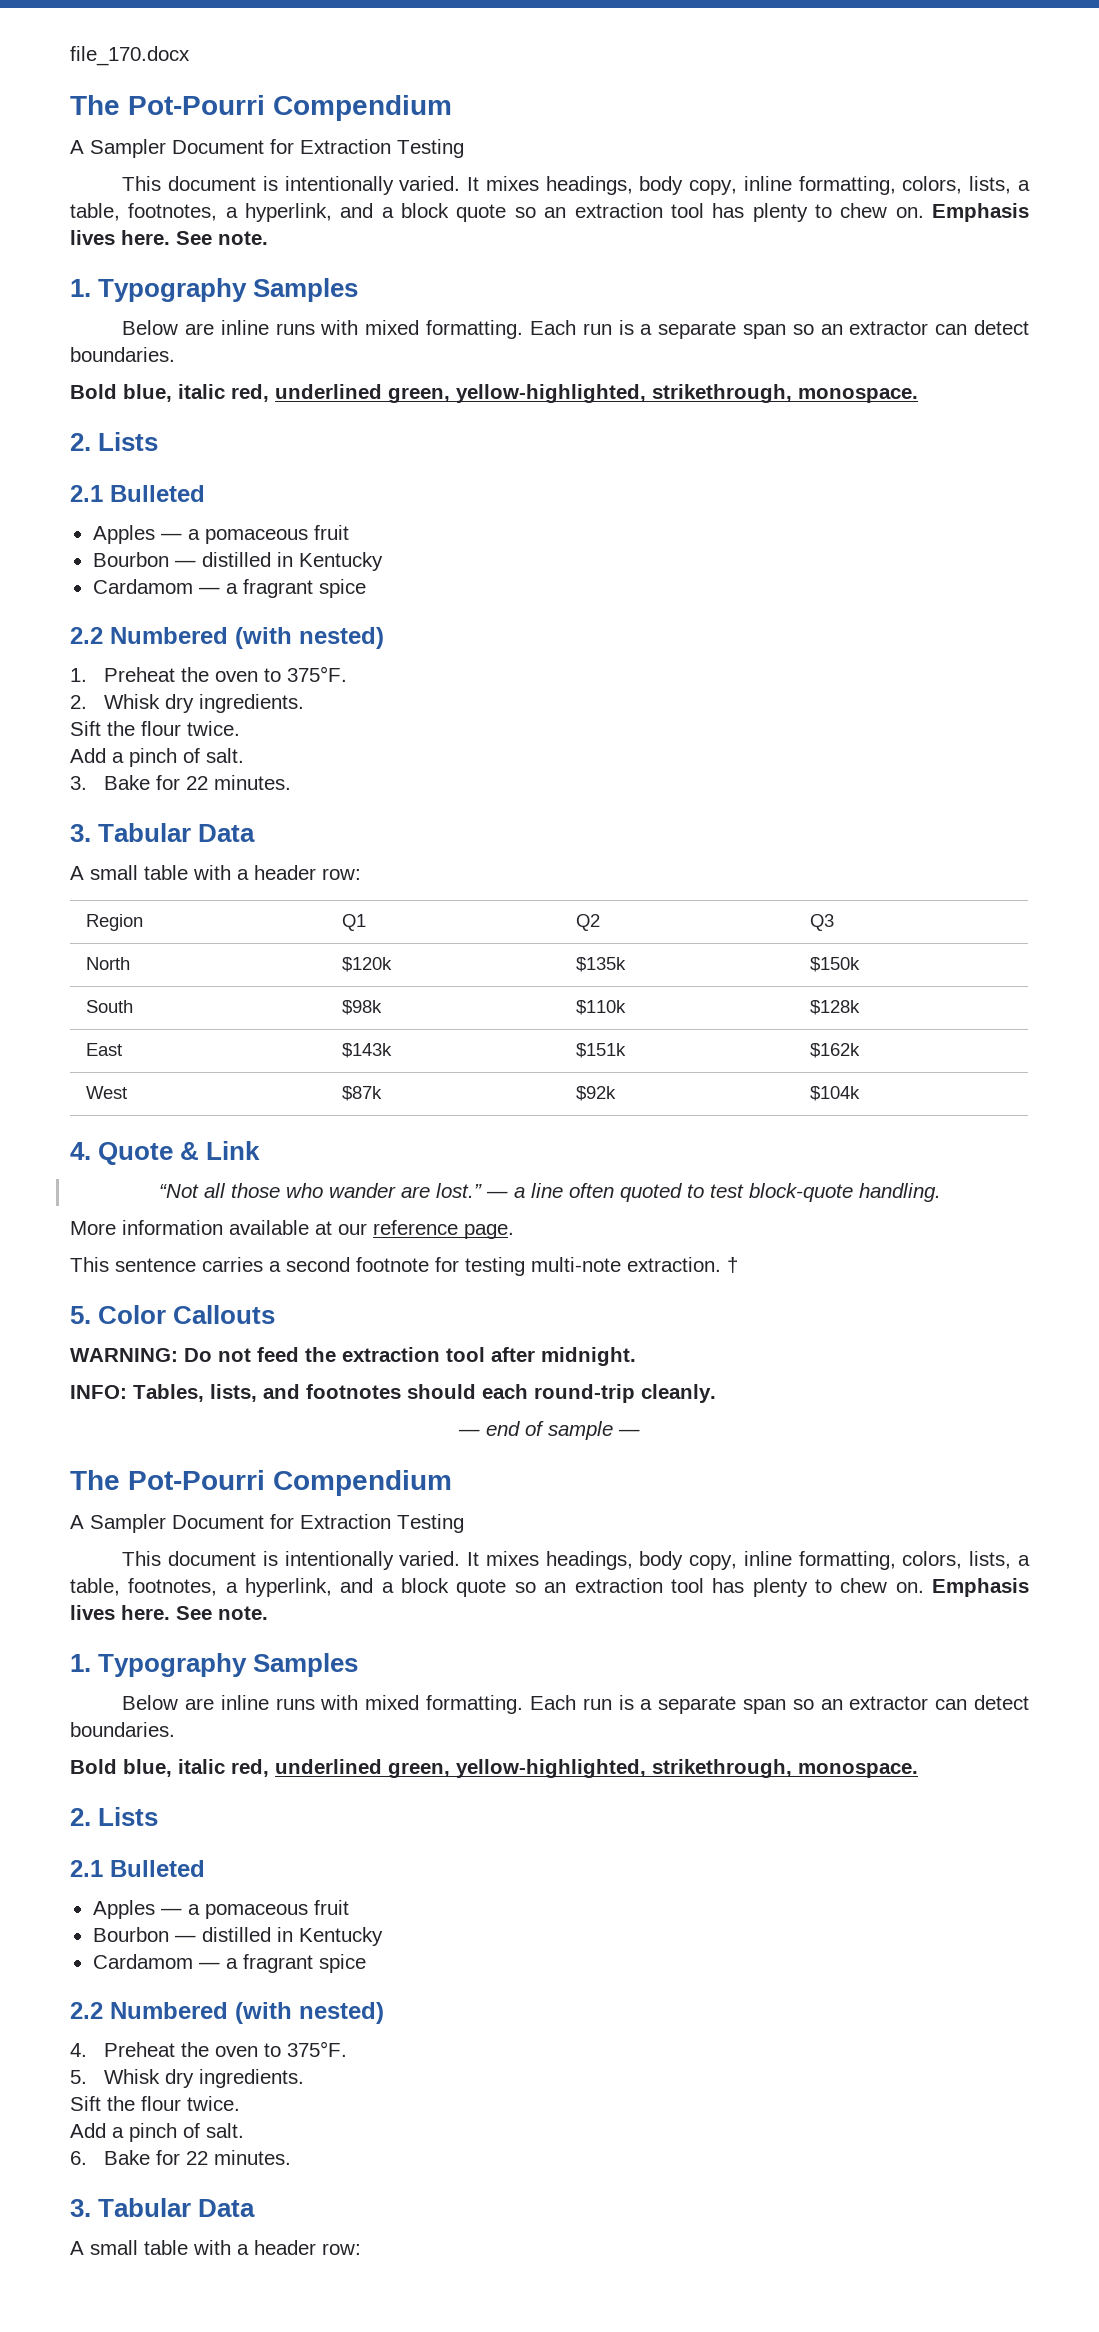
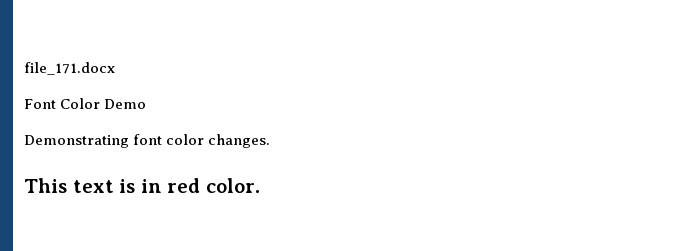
[70,46,190,66] [70,95,452,121] [70,139,464,158] [122,176,1030,195] [70,203,1030,222] [70,230,268,245] [70,278,359,302] [122,320,1029,339] [70,347,175,362] [70,384,918,403] [70,432,159,451] [70,485,205,502] [92,525,349,544] [92,552,383,571] [92,579,366,598] [70,627,384,649] [70,666,347,682] [70,694,304,713] [70,721,240,736] [70,748,244,767] [70,775,291,790] [70,823,256,842] [70,865,361,880] [86,914,144,931] [342,914,367,931] [576,914,601,931] [810,914,835,931] [86,957,131,970] [342,957,393,972] [576,957,627,972] [810,957,861,972] [86,1000,134,1013] [342,1000,383,1015] [576,1000,627,1015] [810,1000,861,1015] [86,1043,123,1056] [342,1043,393,1058] [576,1043,627,1058] [810,1043,861,1058] [86,1086,128,1099] [342,1086,383,1101] [576,1086,617,1101] [810,1086,861,1101] [70,1141,261,1165] [158,1183,941,1202] [70,1220,514,1239] [70,1257,738,1276] [70,1305,276,1324] [70,1347,636,1366] [70,1384,716,1403] [458,1421,640,1440] [70,1470,452,1496] [70,1514,464,1533] [122,1551,1030,1570] [70,1578,1030,1597] [70,1605,268,1620] [70,1653,359,1677] [122,1695,1029,1714] [70,1722,175,1737] [70,1759,918,1778] [70,1807,159,1826] [70,1860,205,1877] [92,1900,349,1919] [92,1927,383,1946] [92,1954,366,1973] [70,2002,384,2024] [70,2041,347,2057] [70,2069,304,2088] [70,2096,240,2111] [70,2123,244,2142] [70,2150,291,2165] [70,2198,256,2217] [70,2240,361,2255] file_170.docx // The Pot-Pourri Compendium // A Sampler Document for Extraction Testing // This document is intentionally varied. It mixes headings, body copy, inline formatting, colors, lists, a table, footnotes, a hyperlink, and a block quote so an extraction tool has plenty to chew on. Emphasis lives here. See note. // 1. Typography Samples // Below are inline runs with mixed formatting. Each run is a separate span so an extractor can detect boundaries. // Bold blue, italic red, underlined green, yellow-highlighted, strikethrough, monospace. // 2. Lists // 2.1 Bulleted // Apples — a pomaceous fruit // Bourbon — distilled in Kentucky // Cardamom — a fragrant spice // 2.2 Numbered (with nested) // 1. Preheat the oven to 375°F. // 2. Whisk dry ingredients. // Sift the flour twice. // Add a pinch of salt. // 3. Bake for 22 minutes. // 3. Tabular Data // A small table with a header row: // Region | Q1 | Q2 | Q3 // North | $120k | $135k | $150k // South | $98k | $110k | $128k // East | $143k | $151k | $162k // West | $87k | $92k | $104k // 4. Quote & Link // “Not all those who wander are lost.” — a line often quoted to test block-quote handling. // More information available at our reference page. // This sentence carries a second footnote for testing multi-note extraction. † // 5. Color Callouts // WARNING: Do not feed the extraction tool after midnight. // INFO: Tables, lists, and footnotes should each round-trip cleanly. // — end of sample — // The Pot-Pourri Compendium // A Sampler Document for Extraction Testing // This document is intentionally varied. It mixes headings, body copy, inline formatting, colors, lists, a table, footnotes, a hyperlink, and a block quote so an extraction tool has plenty to chew on. Emphasis lives here. See note. // 1. Typography Samples // Below are inline runs with mixed formatting. Each run is a separate span so an extractor can detect boundaries. // Bold blue, italic red, underlined green, yellow-highlighted, strikethrough, monospace. // 2. Lists // 2.1 Bulleted // Apples — a pomaceous fruit // Bourbon — distilled in Kentucky // Cardamom — a fragrant spice // 2.2 Numbered (with nested) // 4. Preheat the oven to 375°F. // 5. Whisk dry ingredients. // Sift the flour twice. // Add a pinch of salt. // 6. Bake for 22 minutes. // 3. Tabular Data // A small table with a header row: -> [24,62,115,75] [24,98,147,109] [24,134,271,148] [24,178,260,193] file_171.docx // Font Color Demo // Demonstrating font color changes. // This text is in red color.

